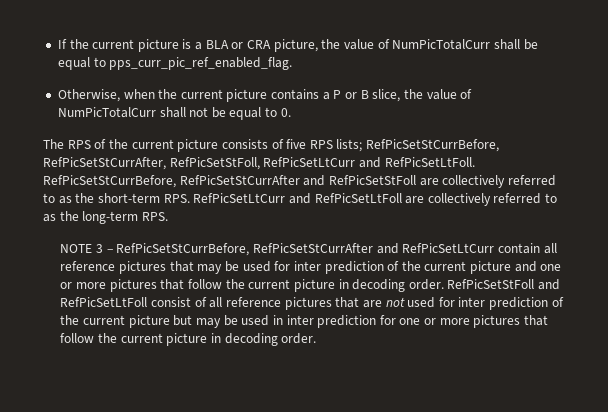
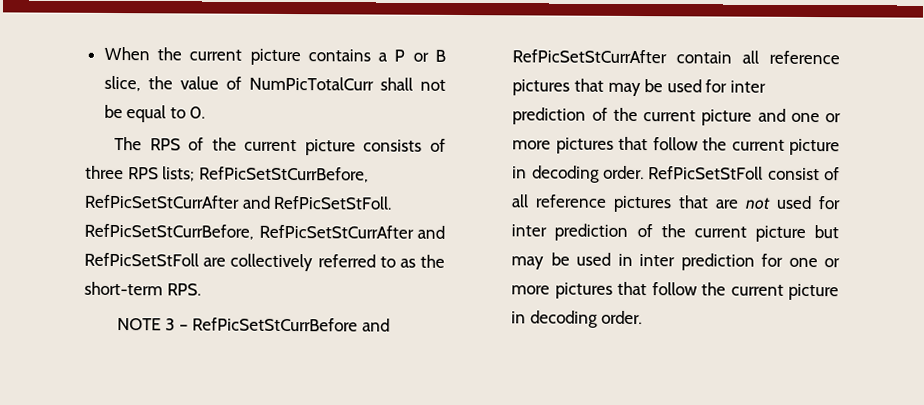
[57,39,538,52] [57,57,293,70] [57,89,155,102] If the current picture is a BLA or CRA picture, the value of NumPicTotalCurr shall be equal to pps_curr_pic_ref_enabled_flag. // Otherwise, when -> [103,46,150,61] When
[286,139,307,149] five -> [85,165,124,180] three
[43,157,475,170] RefPicSetStCurrAfter, RefPicSetStFoll, RefPicSetLtCurr and RefPicSetLtFoll. -> [84,194,393,210] RefPicSetStCurrAfter and RefPicSetStFoll.
[193,193,558,206] [43,211,168,224] RefPicSetLtCurr and RefPicSetLtFoll are collectively referred to as the long-term RPS. -> (201, 289) none
[116,243,495,256] RefPicSetStCurrBefore, RefPicSetStCurrAfter and RefPicSetLtCurr -> [192,317,390,332] [512,49,668,64] RefPicSetStCurrBefore and RefPicSetStCurrAfter
[538,279,561,290] [60,297,148,307] and RefPicSetLtFoll -> (764, 173) none

